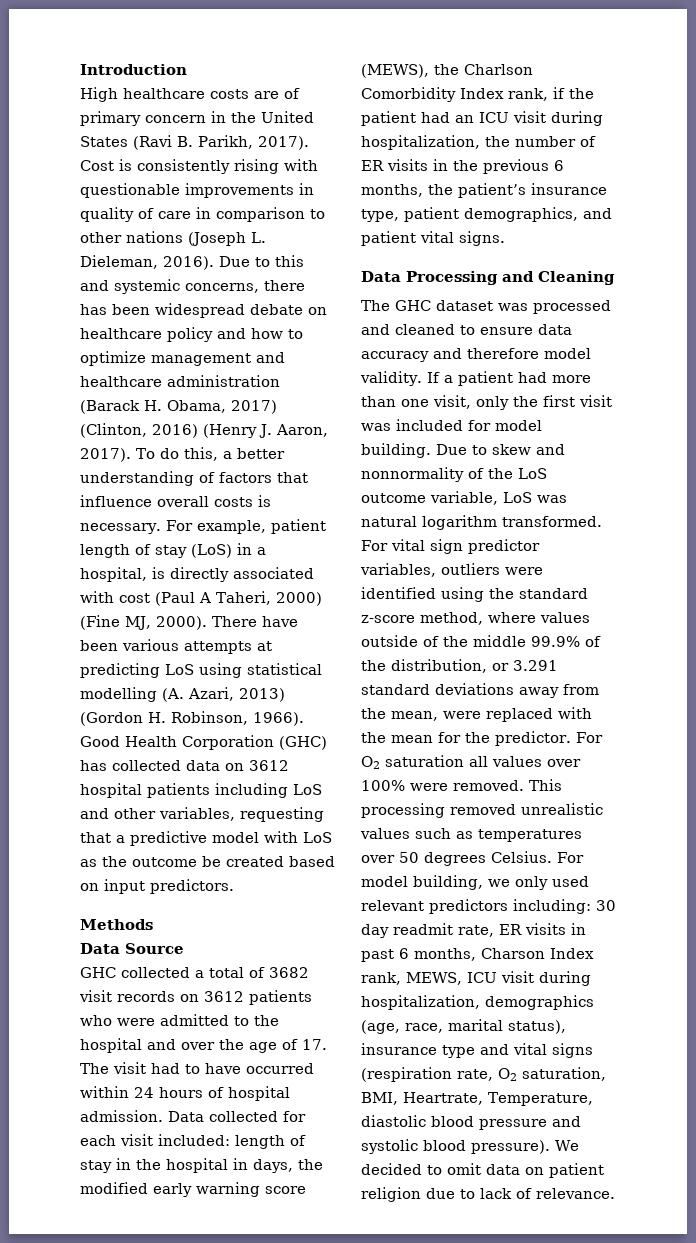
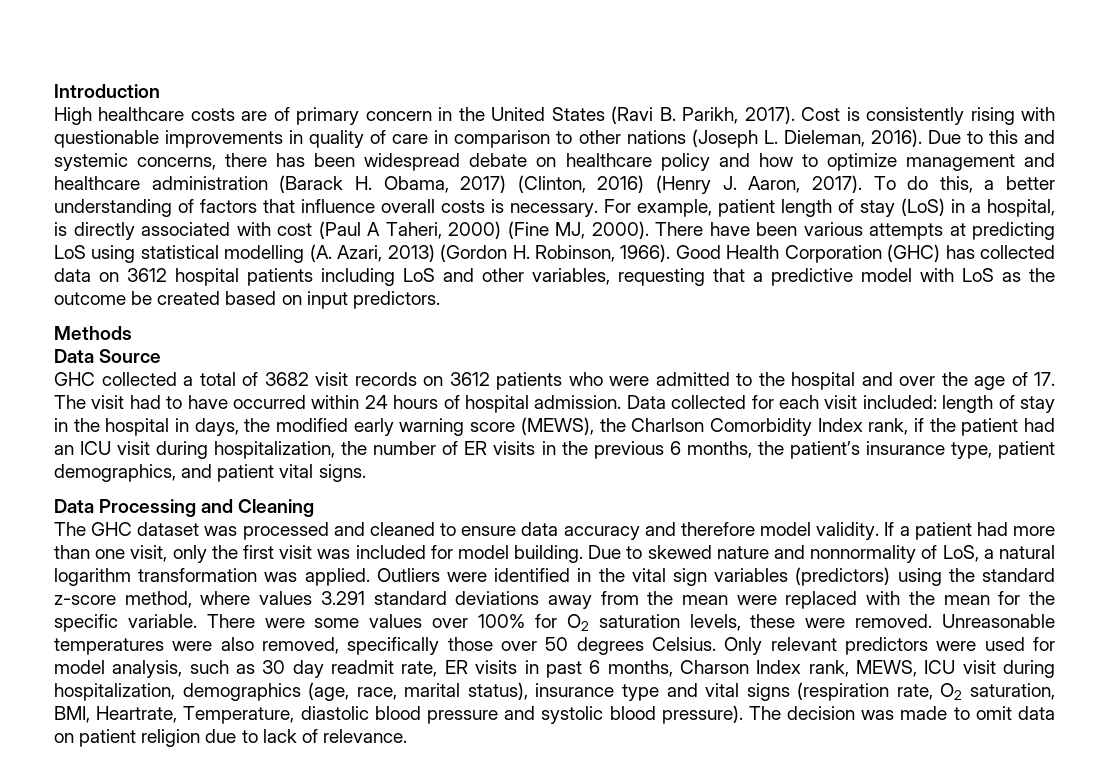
[492,444,531,455] skew -> [647,545,769,559] skewed nature
[488,468,547,479] [361,491,567,505] [361,515,602,530] [361,539,540,554] [360,563,543,577] [361,587,436,599] the LoS outcome variable, LoS was natural logarithm transformed. For vital sign predictor variables, outliers were identified -> [942,545,1055,562] [54,567,891,586] LoS, a natural logarithm transformation was applied. Outliers were identified in the vital sign variables (predictors)
[361,635,601,647] [361,659,509,673] outside of the middle 99.9% of the distribution, or -> (313, 598) none
[391,711,438,721] mean, -> [682,595,729,605] mean
[495,731,603,746] [361,755,581,769] [361,779,562,791] [361,803,603,818] [360,828,582,842] [361,851,584,866] [361,875,589,890] [361,899,591,914] predictor. For O2 saturation all values over 100% were removed. This processing removed unrealistic values such as temperatures over 50 degrees Celsius. For model building, we only used relevant predictors including: -> [54,614,1055,632] [54,637,1056,655] [54,660,256,678] specific variable. There were some values over 100% for O2 saturation levels, these were removed. Unreasonable temperatures were also removed, specifically those over 50 degrees Celsius. Only relevant predictors were used for model analysis, such as
[555,1140,579,1151] [361,1163,422,1175] We decided -> [748,706,948,720] The decision was made

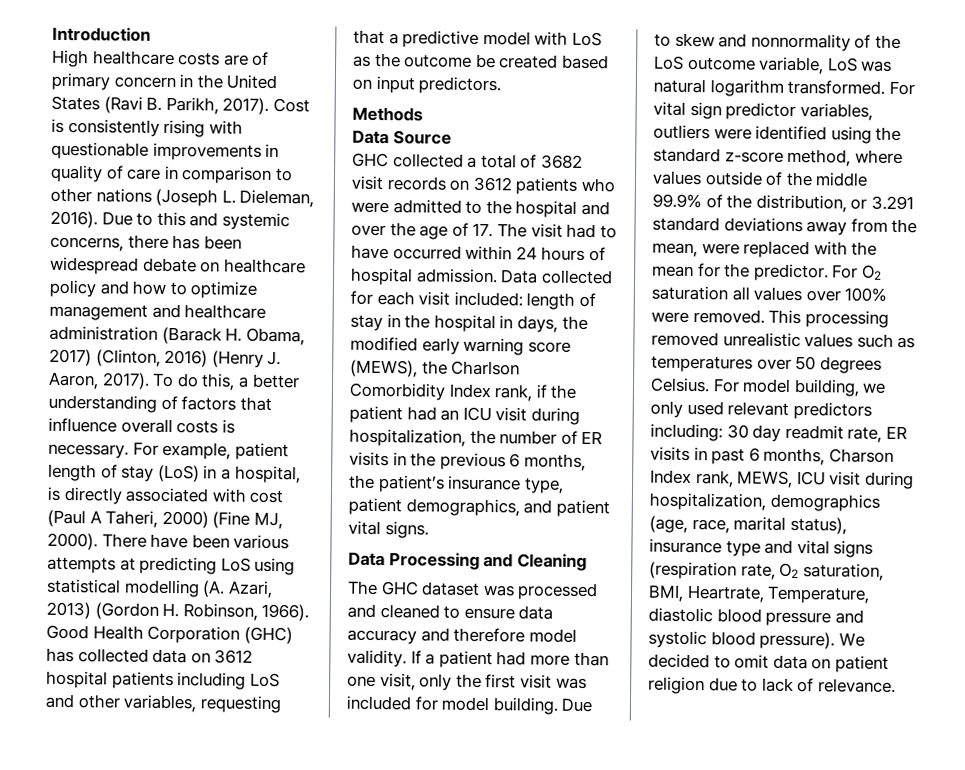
[647,545,769,559] skewed nature -> [674,32,715,48] skew
[942,545,1055,562] [54,567,891,586] LoS, a natural logarithm transformation was applied. Outliers were identified in the vital sign variables (predictors) -> [874,34,901,49] [654,55,893,75] [653,78,915,97] [653,101,873,121] [653,124,828,141] the LoS outcome variable, LoS was natural logarithm transformed. For vital sign predictor variables, outliers were identified
(313, 598) none -> [704,171,869,187] [652,193,868,213] outside of the middle 99.9% of the distribution, or
[682,595,729,605] mean -> [652,242,698,258] mean,
[54,614,1055,632] [54,637,1056,655] [54,660,256,678] specific variable. There were some values over 100% for O2 saturation levels, these were removed. Unreasonable temperatures were also removed, specifically those over 50 degrees Celsius. Only relevant predictors were used for model analysis, such as -> [753,263,882,282] [651,285,888,302] [651,309,889,328] [651,331,916,349] [651,355,882,374] [650,377,887,397] [650,400,872,420] [650,423,723,442] predictor. For O2 saturation all values over 100% were removed. This processing removed unrealistic values such as temperatures over 50 degrees Celsius. For model building, we only used relevant predictors including:
[748,706,948,720] The decision was made -> [838,632,865,647] [648,653,710,669] We decided

